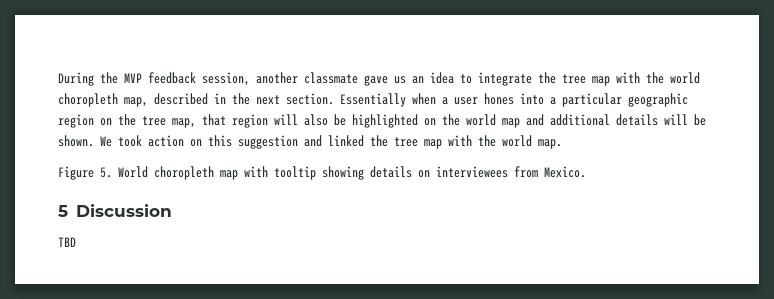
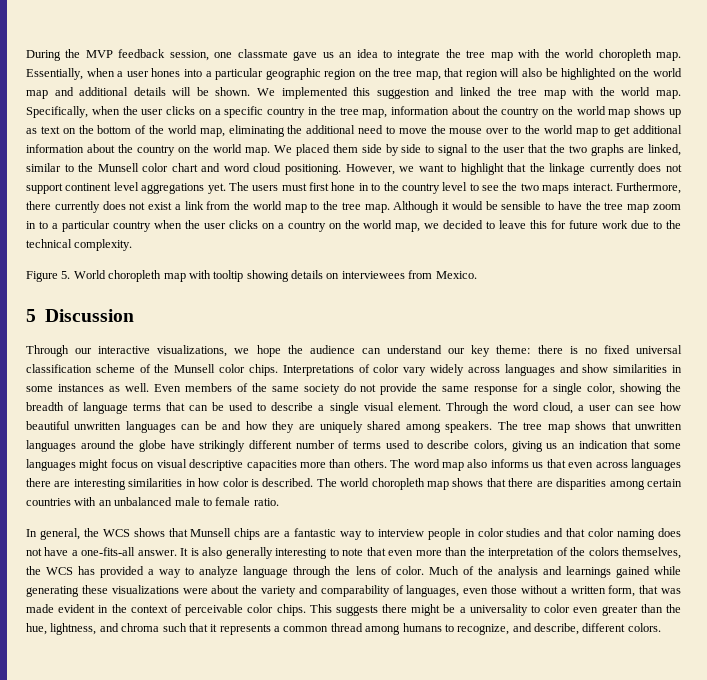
[256,72,298,84] another -> [214,52,233,58] one
[124,93,406,107] map, described in the next section. Essentially -> [656,52,681,61] [26,68,83,80] map. Essentially,
[118,135,202,147] took action on -> [281,87,348,99] implemented
(562, 144) none -> [26,106,681,118] [26,125,682,137] [26,144,682,156] [26,163,682,175] [26,182,682,194] [26,201,681,213] [26,220,681,232] [26,239,133,251] Specifically, when the user clicks on a specific country in the tree map, information about the country on the world map shows up as text on the bottom of the world map, eliminating the additional need to move the mouse over to the world map to get additional information about the country on the world map. We placed them side by side to signal to the user that the two graphs are linked, similar to the Munsell color chart and word cloud positioning. However, we want to highlight that the linkage currently does not support continent level aggregations yet. The users must first hone in to the country level to see the two maps interact. Furthermore, there currently does not exist a link from the world map to the tree map. Although it would be sensible to have the tree map zoom in to a particular country when the user clicks on a country on the world map, we decided to leave this for future work due to the technical complexity.
[58,237,76,247] TBD -> [26,345,683,357] [26,364,683,376] [26,383,682,395] [26,402,681,414] [26,421,683,433] [26,440,682,452] [26,459,682,471] [26,478,683,490] [26,497,279,506] [26,528,682,540] [26,547,682,559] [26,566,681,578] [26,585,682,597] [26,604,681,616] [26,623,661,635] Through our interactive visualizations, we hope the audience can understand our key theme: there is no fixed universal classification scheme of the Munsell color chips. Interpretations of color vary widely across languages and show similarities in some instances as well. Even members of the same society do not provide the same response for a single color, showing the breadth of language terms that can be used to describe a single visual element. Through the word cloud, a user can see how beautiful unwritten languages can be and how they are uniquely shared among speakers. The tree map shows that unwritten languages around the globe have strikingly different number of terms used to describe colors, giving us an indication that some languages might focus on visual descriptive capacities more than others. The word map also informs us that even across languages there are interesting similarities in how color is described. The world choropleth map shows that there are disparities among certain countries with an unbalanced male to female ratio. // In general, the WCS shows that Munsell chips are a fantastic way to interview people in color studies and that color naming does not have a one-fits-all answer. It is also generally interesting to note that even more than the interpretation of the colors themselves, the WCS has provided a way to analyze language through the lens of color. Much of the analysis and learnings gained while generating these visualizations were about the variety and comparability of languages, even those without a written form, that was made evident in the context of perceivable color chips. This suggests there might be a universality to color even greater than the hue, lightness, and chroma such that it represents a common thread among humans to recognize, and describe, different colors.

